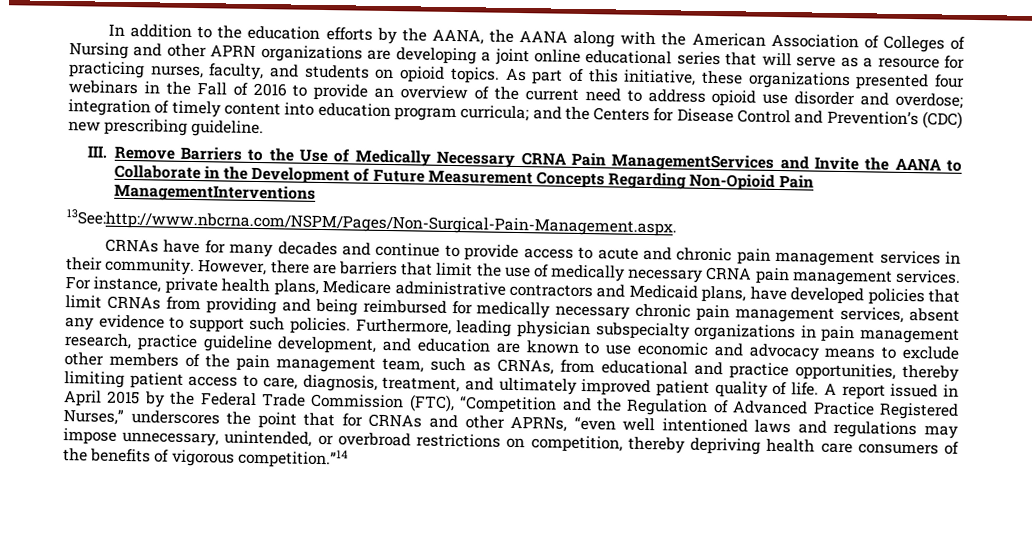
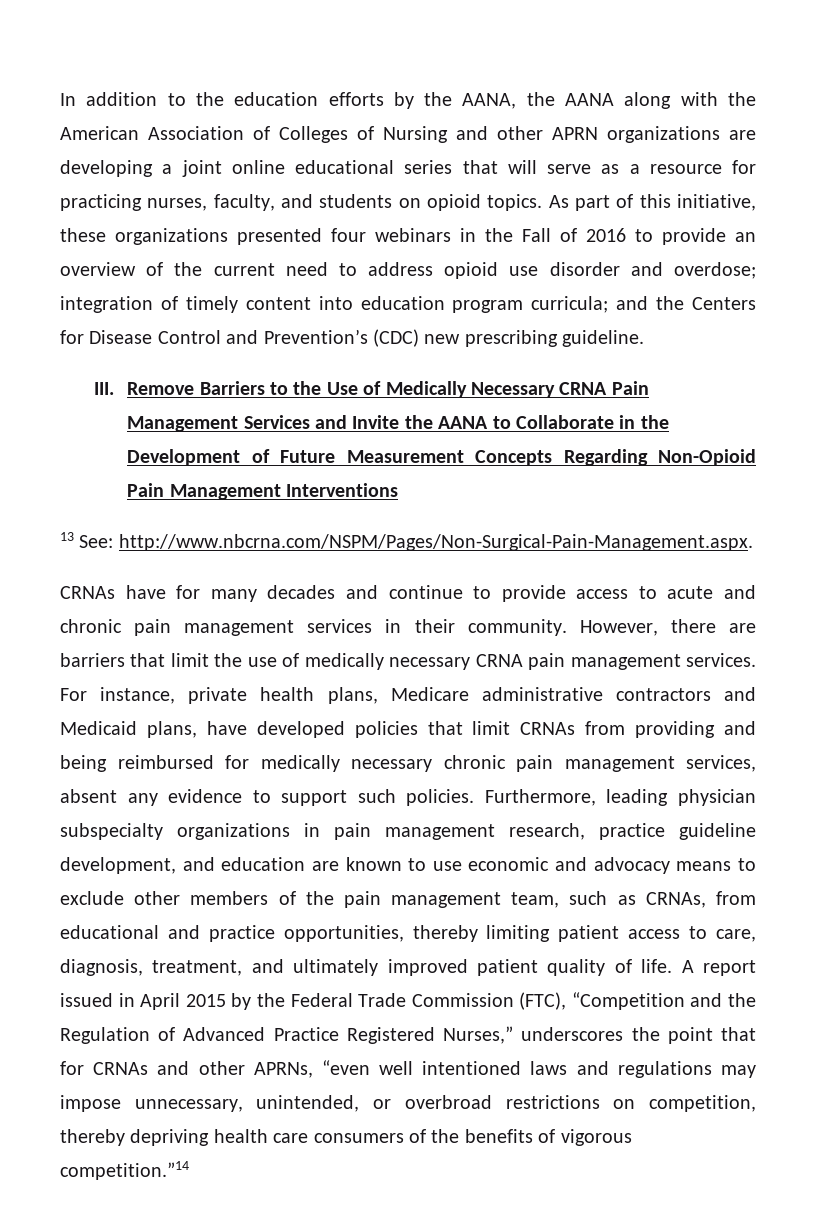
[611,153,775,172] ManagementServices -> [127,415,310,432] Management Services
[113,183,316,203] [66,209,677,237] ManagementInterventions // 13See:http://www.nbcrna.com/NSPM/Pages/Non-Surgical-Pain-Management.aspx. -> [169,483,398,500] [60,532,753,551] Management Interventions // 13 See: http://www.nbcrna.com/NSPM/Pages/Non-Surgical-Pain-Management.aspx.

